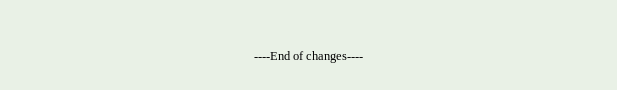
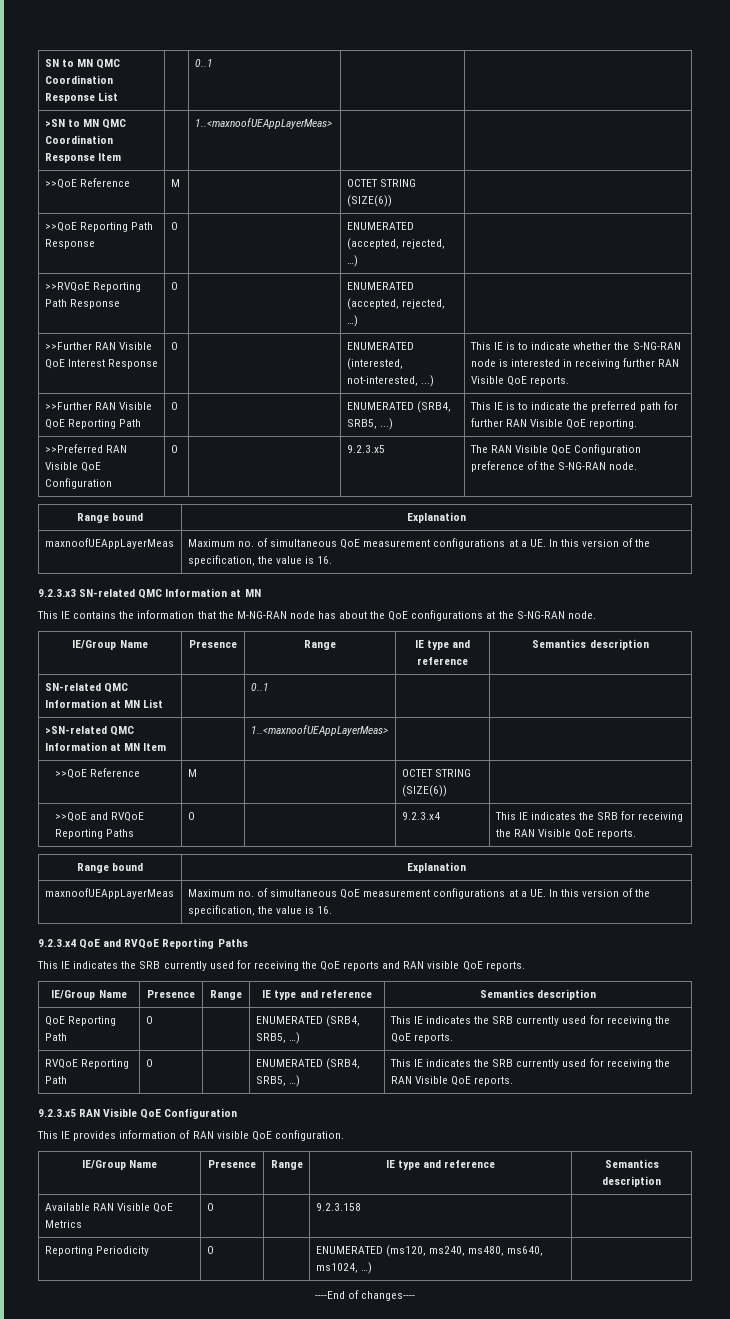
(253, 55) none -> [44,59,121,69] [44,75,113,84] [44,92,118,103] [194,59,213,67] [44,119,127,129] [44,135,113,144] [44,153,121,163] [194,118,332,129] [44,178,130,189] [170,179,180,187] [346,179,416,187] [346,195,392,207] [44,222,154,232] [44,239,95,249] [170,222,178,230] [346,222,414,230] [346,238,445,250] [346,255,358,267] [44,282,141,292] [44,299,120,309] [170,282,178,290] [346,282,414,290] [346,298,445,310] [346,315,358,327] [44,342,153,350] [44,359,159,369] [170,342,178,350] [346,342,414,350] [346,358,403,370] [346,375,434,387] [469,342,681,350] [470,358,680,369] [470,376,570,386] [44,402,153,410] [44,419,142,429] [170,402,178,410] [346,401,451,413] [346,418,393,430] [469,401,678,412] [470,418,638,429] [44,444,127,453] [44,462,101,472] [44,478,112,489] [170,445,178,453] [346,445,385,453] [469,444,642,455] [470,461,638,472] [76,513,144,523] [407,512,466,523] [44,538,174,549] [187,538,651,549] [187,555,333,566] [38,588,261,599] [37,610,596,621] [72,640,148,650] [189,640,237,648] [304,640,336,650] [414,640,471,650] [417,657,468,665] [532,639,649,650] [44,683,128,693] [44,699,164,708] [250,683,269,691] [44,726,134,736] [44,742,167,751] [250,725,388,736] [55,768,141,779] [187,769,197,777] [401,769,471,777] [401,785,447,797] [55,812,145,822] [55,829,135,839] [187,812,195,820] [401,812,440,820] [494,811,684,822] [495,829,637,839] [76,863,144,873] [407,862,466,873] [44,888,174,899] [187,888,651,899] [187,905,333,916] [38,938,248,949] [37,960,525,971] [51,990,127,1000] [147,990,195,998] [210,990,242,1000] [262,990,372,1000] [479,989,597,1000] [44,1016,116,1026] [44,1033,67,1041] [145,1016,153,1024] [255,1015,360,1027] [255,1032,300,1044] [389,1015,670,1026] [390,1033,453,1043] [44,1059,129,1069] [44,1076,67,1084] [145,1059,153,1067] [255,1058,360,1070] [255,1075,300,1087] [389,1058,670,1069] [390,1076,514,1086] [38,1108,238,1119] [37,1130,344,1141] [81,1160,158,1170] [208,1160,256,1168] [270,1160,303,1170] [385,1160,496,1170] [604,1159,659,1168] [602,1176,661,1187] [44,1203,174,1213] [44,1220,82,1228] [206,1203,214,1211] [315,1203,361,1211] [44,1246,149,1256] [206,1246,214,1254] [315,1245,544,1257] [315,1262,372,1274] SN to MN QMC Coordination Response List | | 0..1 | | // >SN to MN QMC Coordination Response Item | | 1..<maxnoofUEAppLayerMeas> | | // >>QoE Reference | M | | OCTET STRING (SIZE(6)) | // >>QoE Reporting Path Response | O | | ENUMERATED (accepted, rejected, …) | // >>RVQoE Reporting Path Response | O | | ENUMERATED (accepted, rejected, …) | // >>Further RAN Visible QoE Interest Response | O | | ENUMERATED (interested, not-interested, ...) | This IE is to indicate whether the S-NG-RAN node is interested in receiving further RAN Visible QoE reports. // >>Further RAN Visible QoE Reporting Path | O | | ENUMERATED (SRB4, SRB5, ...) | This IE is to indicate the preferred path for further RAN Visible QoE reporting. // >>Preferred RAN Visible QoE Configuration | O | | 9.2.3.x5 | The RAN Visible QoE Configuration preference of the S-NG-RAN node. // Range bound | Explanation // maxnoofUEAppLayerMeas | Maximum no. of simultaneous QoE measurement configurations at a UE. In this version of the specification, the value is 16. // 9.2.3.x3 SN-related QMC Information at MN // This IE contains the information that the M-NG-RAN node has about the QoE configurations at the S-NG-RAN node. // IE/Group Name | Presence | Range | IE type and reference | Semantics description // SN-related QMC Information at MN List | | 0..1 | | // >SN-related QMC Information at MN Item | | 1..<maxnoofUEAppLayerMeas> | | // >>QoE Reference | M | | OCTET STRING (SIZE(6)) | // >>QoE and RVQoE Reporting Paths | O | | 9.2.3.x4 | This IE indicates the SRB for receiving the RAN Visible QoE reports. // Range bound | Explanation // maxnoofUEAppLayerMeas | Maximum no. of simultaneous QoE measurement configurations at a UE. In this version of the specification, the value is 16. // 9.2.3.x4 QoE and RVQoE Reporting Paths // This IE indicates the SRB currently used for receiving the QoE reports and RAN visible QoE reports. // IE/Group Name | Presence | Range | IE type and reference | Semantics description // QoE Reporting Path | O | | ENUMERATED (SRB4, SRB5, …) | This IE indicates the SRB currently used for receiving the QoE reports. // RVQoE Reporting Path | O | | ENUMERATED (SRB4, SRB5, …) | This IE indicates the SRB currently used for receiving the RAN Visible QoE reports. // 9.2.3.x5 RAN Visible QoE Configuration // This IE provides information of RAN visible QoE configuration. // IE/Group Name | Presence | Range | IE type and reference | Semantics description // Available RAN Visible QoE Metrics | O | | 9.2.3.158 | // Reporting Periodicity | O | | ENUMERATED (ms120, ms240, ms480, ms640, ms1024, …) | //

